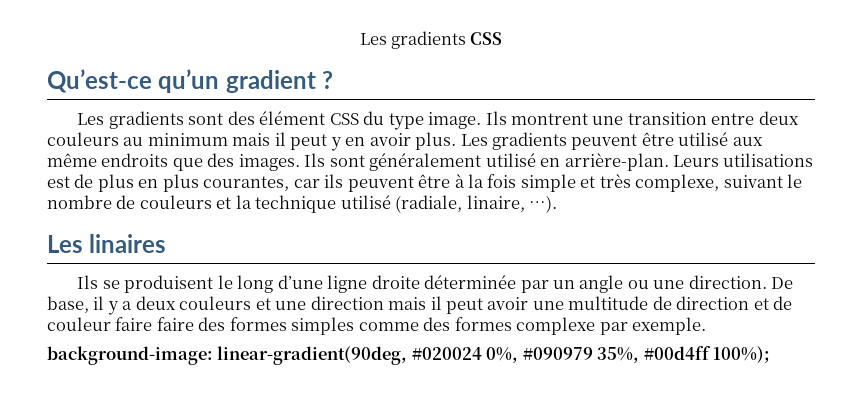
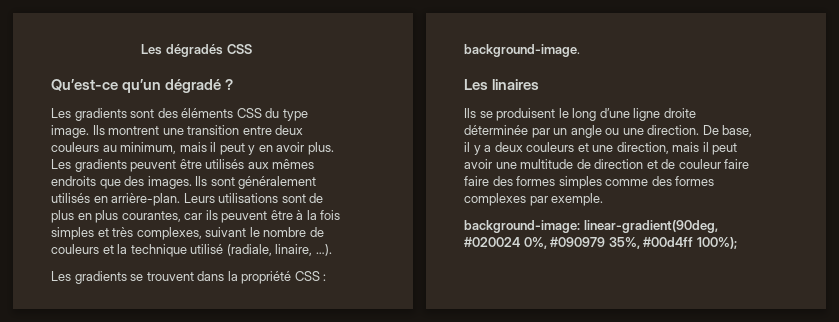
[359,31,466,49] Les gradients -> [141,44,223,57] Les dégradés
[225,70,316,93] gradient -> [165,79,222,93] dégradé
[259,111,326,125] élément -> [181,108,234,118] éléments
[147,133,228,146] minimum -> [120,142,177,154] minimum,
[678,132,763,146] [47,153,97,167] utilisé aux même -> [205,159,315,169] utilisés aux mêmes
[485,153,536,167] utilisé -> [51,193,90,203] utilisés
[47,176,70,188] est -> [281,194,306,203] sont
[520,174,576,192] simple -> [51,227,94,240] simples
[635,174,720,192] complexe, -> [136,227,202,240] complexes,
(558, 204) none -> [51,271,327,284] [464,44,580,57] // Les gradients se trouvent dans la propriété CSS : background-image.
[310,296,384,310] direction -> [616,142,669,154] direction,
[516,317,596,335] complexe -> [464,193,526,206] complexes

